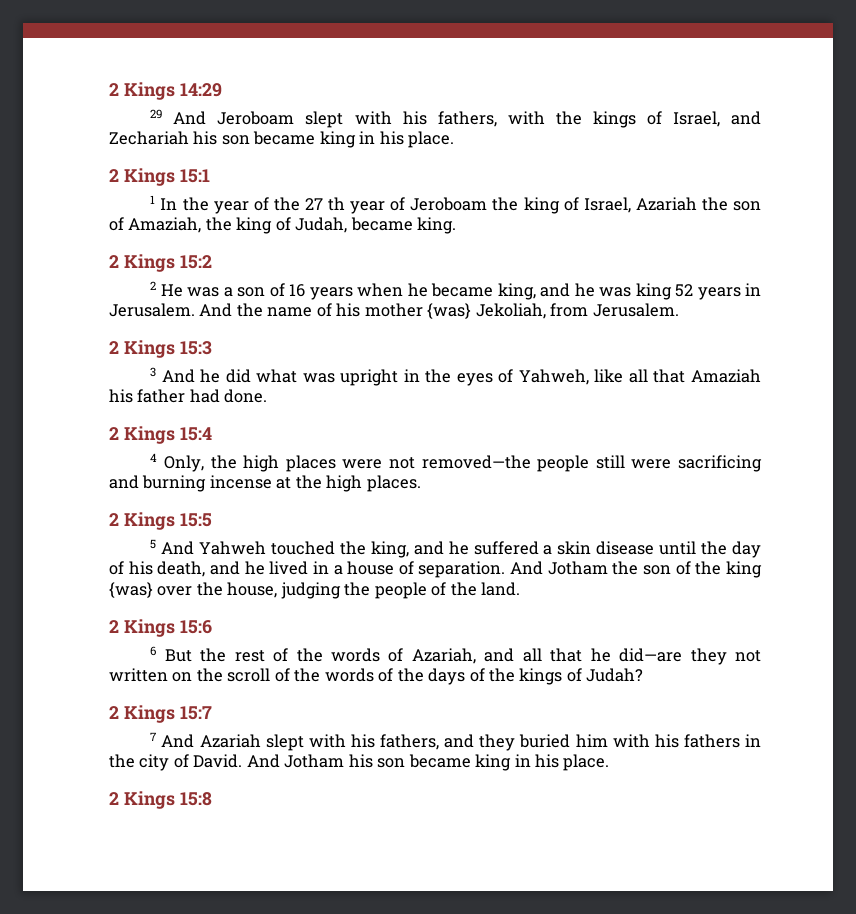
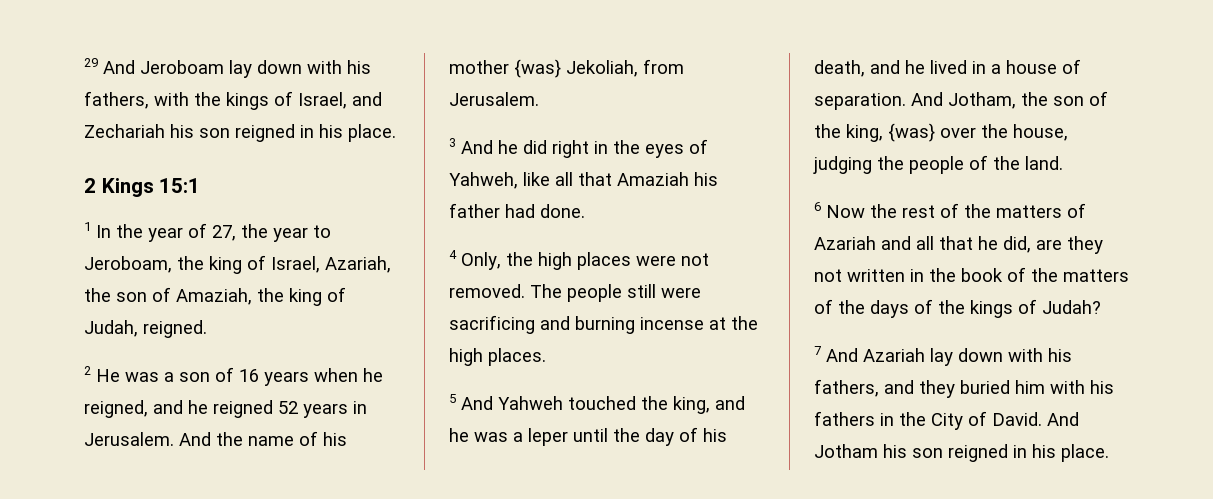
[109,82,222,100] 2 Kings 14:29 // -> (84, 62) none
[305,111,344,128] slept -> [229,60,302,78] lay down
[253,131,356,148] became king -> [235,124,295,142] reigned
[273,197,488,214] the 27 th year of Jeroboam -> [212,224,331,242] [84,256,172,273] 27, the year to Jeroboam,
[635,197,697,211] Azariah -> [325,256,391,273] Azariah,
[350,217,457,234] [109,254,212,272] became king. // 2 Kings 15:2 -> [143,320,207,338] reigned.
[431,283,672,300] became king, and he was king -> [84,400,273,418] reigned, and he reigned
[109,340,212,358] // 2 Kings 15:3 -> (539, 99) none
[256,369,399,386] what was upright -> [552,140,589,158] right
[109,426,212,444] // 2 Kings 15:4 -> (585, 211) none
[421,455,531,469] removed—the -> [449,284,562,298] removed. The
[109,512,212,530] // 2 Kings 15:5 -> (546, 357) none
[473,541,655,555] suffered a skin disease -> [474,428,568,446] was a leper
[547,561,608,575] Jotham -> [948,92,1016,109] Jotham,
[725,561,762,578] king -> [846,124,883,142] king,
[109,619,212,637] // 2 Kings 15:6 -> (1063, 163) none
[164,649,192,662] But -> [826,205,865,218] Now
[330,648,476,664] words of Azariah, -> [996,203,1086,218] [814,236,876,250] matters of Azariah
[619,648,683,662] did—are -> [1003,236,1062,253] did, are
[172,668,374,682] on the scroll of the words -> [910,267,1129,282] in the book of the matters
[109,705,212,723] // 2 Kings 15:7 -> (1101, 307) none
[265,734,304,751] slept -> [930,348,1003,366] lay down
[139,754,170,771] city -> [931,413,963,430] City
[408,754,610,771] [109,791,212,809] became king in his place. // 2 Kings 15:8 -> [948,444,1109,462] reigned in his place.

